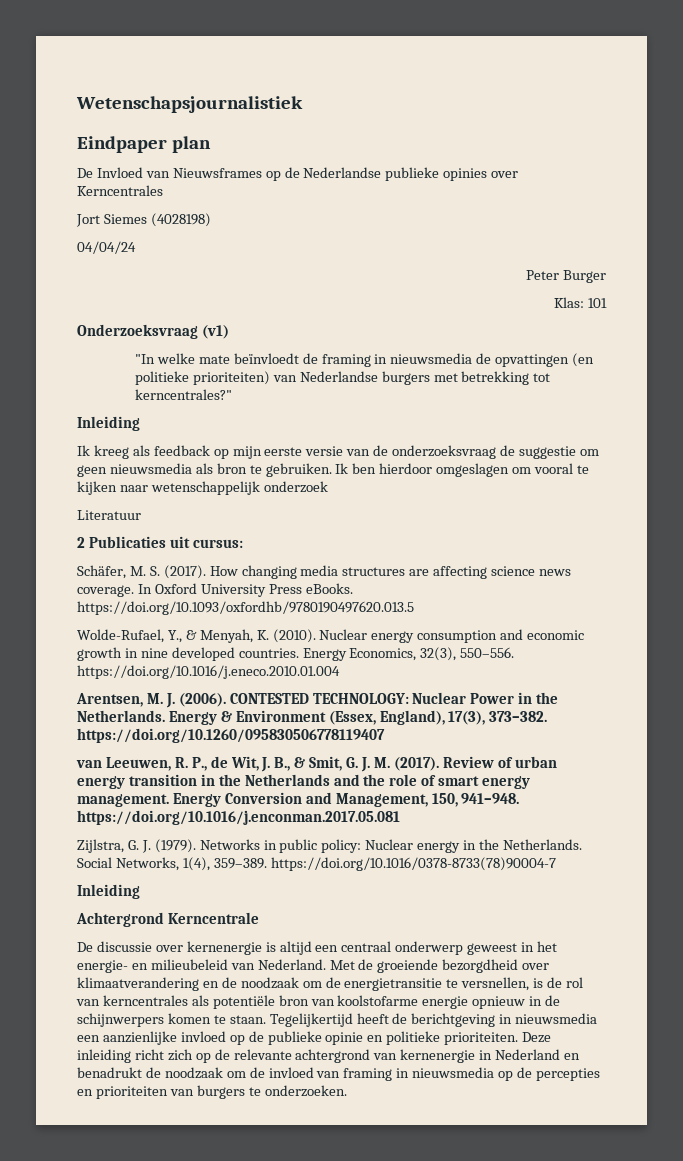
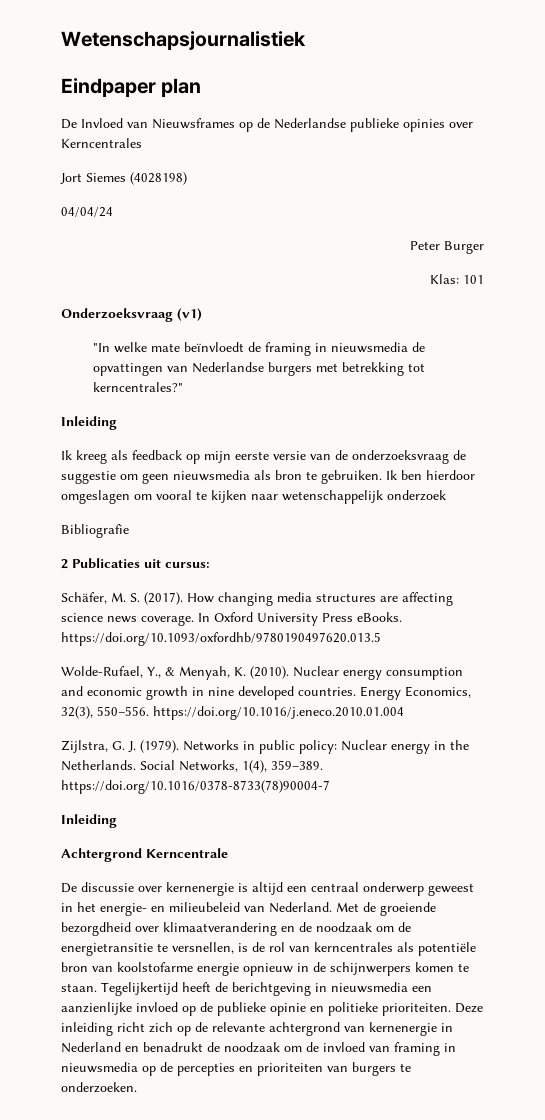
[572,353,595,367] [134,371,270,385] (en politieke prioriteiten) -> (164, 369) none
[77,510,141,520] Literatuur -> [61,524,129,538] Bibliografie
[76,692,559,708] [77,710,548,725] [77,728,385,743] [76,756,557,772] [77,774,531,789] [77,792,520,807] [77,810,400,825] // Arentsen, M. J. (2006). CONTESTED TECHNOLOGY: Nuclear Power in the Netherlands. Energy & Environment (Essex, England), 17(3), 373–382. https://doi.org/10.1260/095830506778119407 // van Leeuwen, R. P., de Wit, J. B., & Smit, G. J. M. (2017). Review of urban energy transition in the Netherlands and the role of smart energy management. Energy Conversion and Management, 150, 941–948. https://doi.org/10.1016/j.enconman.2017.05.081 -> (404, 713) none

